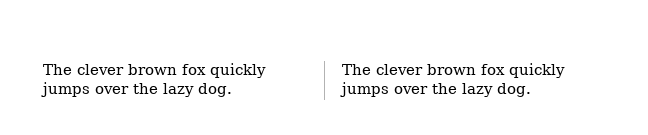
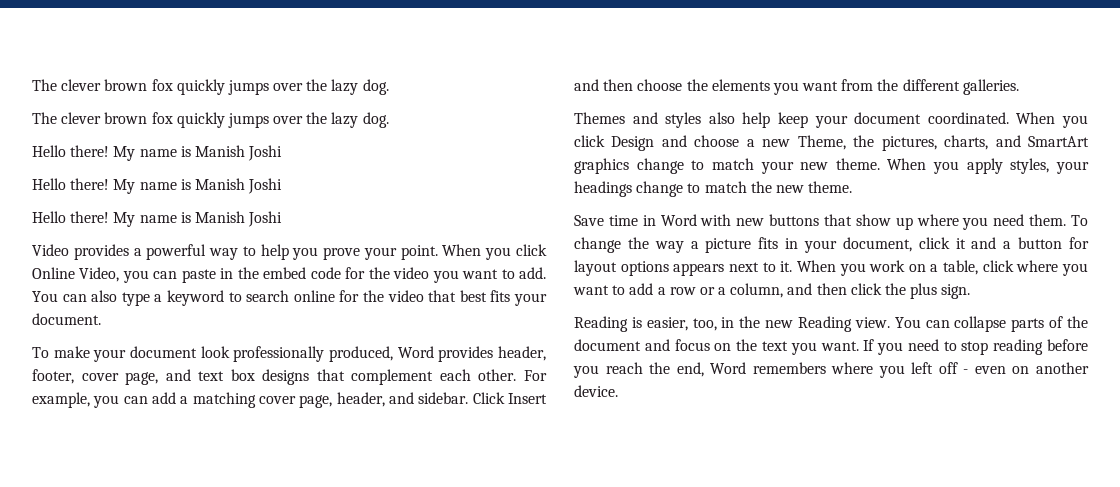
(531, 90) none -> [32,145,283,161] [32,178,283,194] [32,211,283,227] [32,244,547,260] [32,267,546,283] [32,290,548,306] [32,313,101,325] [32,346,546,362] [32,369,547,385] [32,392,547,408] [574,79,1019,95] [574,112,1088,128] [574,135,1089,151] [574,158,1089,174] [574,181,853,197] [574,214,1088,230] [574,237,1089,253] [574,260,1089,276] [573,283,971,299] [574,316,1088,332] [574,339,1088,355] [573,362,1089,378] [574,385,618,397] // Hello there! My name is Manish Joshi // Hello there! My name is Manish Joshi // Hello there! My name is Manish Joshi // Video provides a powerful way to help you prove your point. When you click Online Video, you can paste in the embed code for the video you want to add. You can also type a keyword to search online for the video that best fits your document. // To make your document look professionally produced, Word provides header, footer, cover page, and text box designs that complement each other. For example, you can add a matching cover page, header, and sidebar. Click Insert and then choose the elements you want from the different galleries. // Themes and styles also help keep your document coordinated. When you click Design and choose a new Theme, the pictures, charts, and SmartArt graphics change to match your new theme. When you apply styles, your headings change to match the new theme. // Save time in Word with new buttons that show up where you need them. To change the way a picture fits in your document, click it and a button for layout options appears next to it. When you work on a table, click where you want to add a row or a column, and then click the plus sign. // Reading is easier, too, in the new Reading view. You can collapse parts of the document and focus on the text you want. If you need to stop reading before you reach the end, Word remembers where you left off - even on another device.

